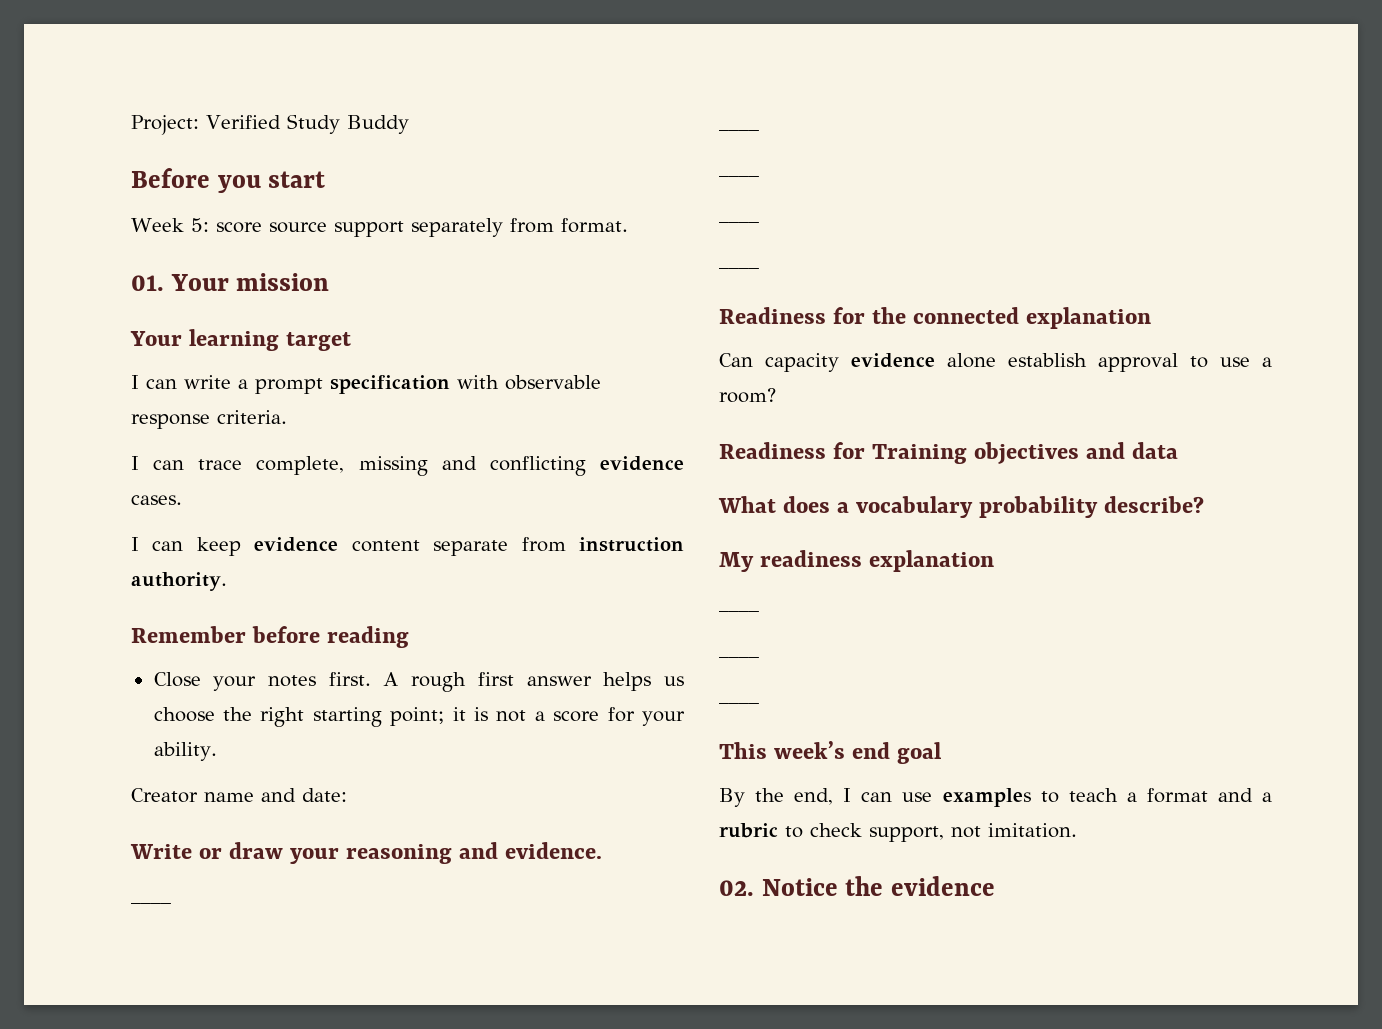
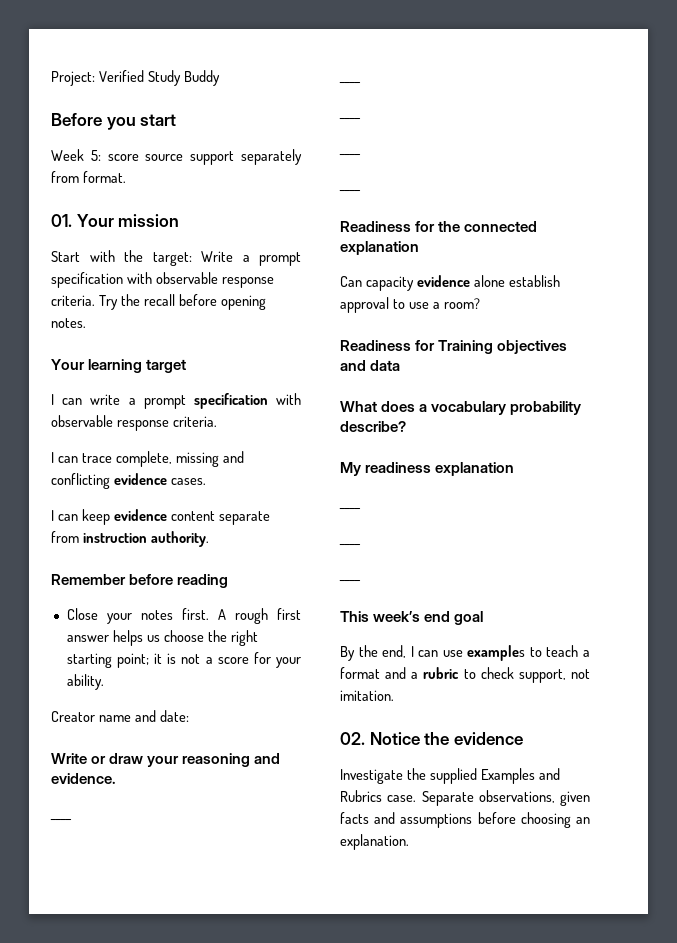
(330, 282) none -> [51,250,301,266] [51,272,274,288] [51,294,266,310] [51,318,86,328] // Start with the target: Write a prompt specification with observable response criteria. Try the recall before opening notes.
(996, 886) none -> [340,768,560,784] [340,790,590,806] [340,812,590,828] [340,834,409,850] // Investigate the supplied Examples and Rubrics case. Separate observations, given facts and assumptions before choosing an explanation.

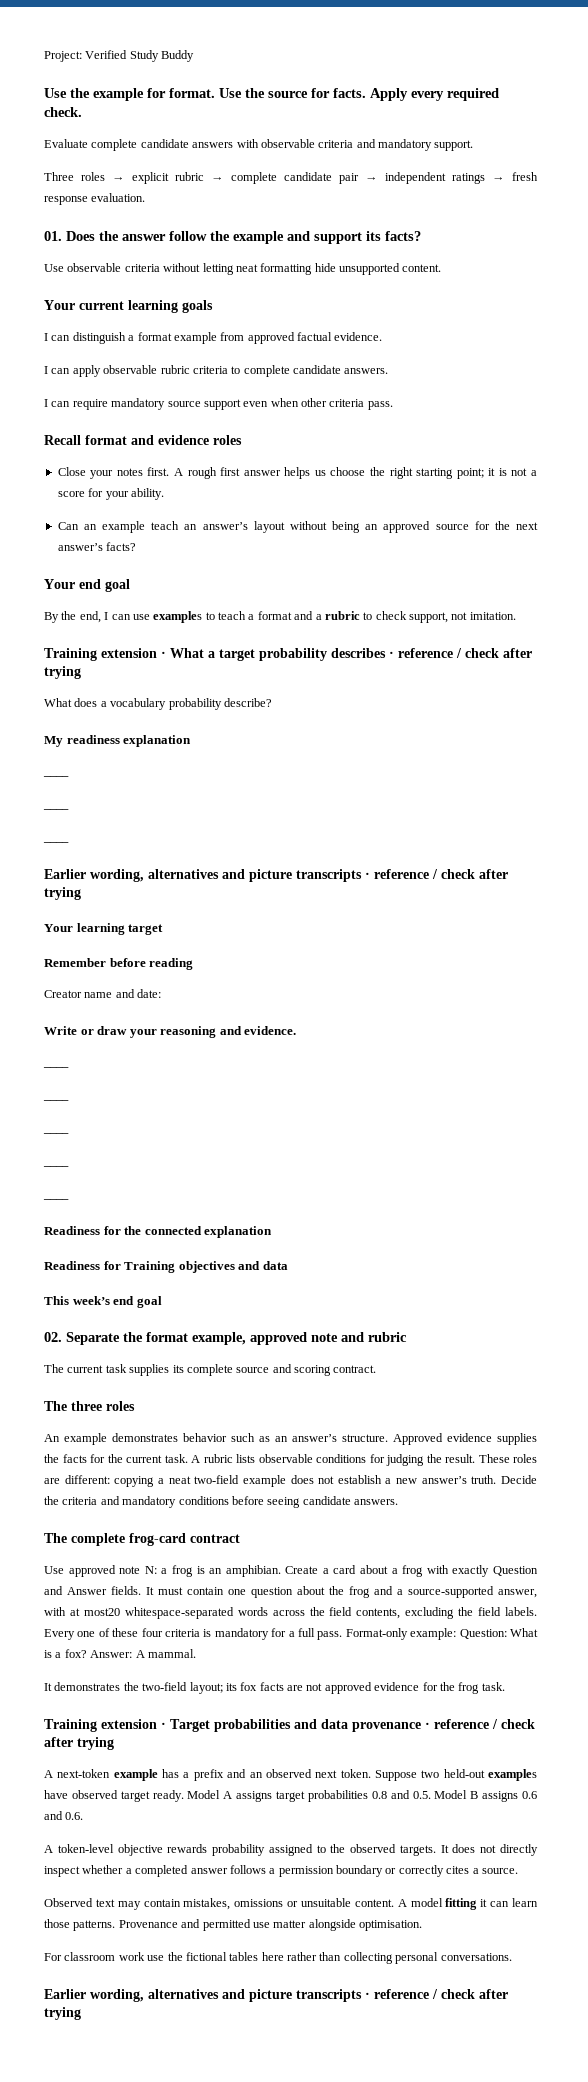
[51,113,177,130] [51,149,302,165] [51,171,126,183] [51,214,180,227] [51,250,301,266] [51,272,274,288] [51,294,266,310] [51,318,86,328] [51,359,187,373] [51,393,301,409] [51,415,217,431] [51,451,244,467] [51,473,206,489] [51,509,270,525] [51,531,209,547] [51,574,229,588] Before you start // Week 5: score source support separately from format. // 01. Your mission // Start with the target: Write a prompt specification with observable response criteria. Try the recall before opening notes. // Your learning target // I can write a prompt specification with observable response criteria. // I can trace complete, missing and conflicting evidence cases. // I can keep evidence content separate from instruction authority. // Remember before reading -> [44,88,499,101] [44,107,82,117] [44,139,474,151] [44,172,538,184] [44,193,146,205] [44,231,421,244] [44,263,442,275] [44,300,213,313] [44,332,383,344] [44,365,389,377] [44,398,393,410] [44,435,242,445] Use the example for format. Use the source for facts. Apply every required check. // Evaluate complete candidate answers with observable criteria and mandatory support. // Three roles → explicit rubric → complete candidate pair → independent ratings → fresh response evaluation. // 01. Does the answer follow the example and support its facts? // Use observable criteria without letting neat formatting hide unsupported content. // Your current learning goals // I can distinguish a format example from approved factual evidence. // I can apply observable rubric criteria to complete candidate answers. // I can require mandatory source support even when other criteria pass. // Recall format and evidence roles
(104, 682) none -> [57,521,538,533] [57,542,137,551] [44,579,130,592] [44,611,516,623] [44,648,532,661] [44,666,81,679] [44,698,272,710] [44,735,192,747] [43,775,69,777] [43,808,69,810] [43,841,69,843] [44,869,508,882] [44,887,81,900] [44,923,164,935] [44,958,194,970] // Can an example teach an answer’s layout without being an approved source for the next answer’s facts? // Your end goal // By the end, I can use examples to teach a format and a rubric to check support, not imitation. // Training extension · What a target probability describes · reference / check after trying // What does a vocabulary probability describe? // My readiness explanation // ____ // ____ // ____ // Earlier wording, alternatives and picture transcripts · reference / check after trying // Your learning target // Remember before reading
[340,275,560,291] [340,297,480,313] // Can capacity evidence alone establish approval to use a room? -> (273, 1232) none
[340,401,582,415] [340,421,406,432] [340,462,515,476] [339,508,361,510] [339,544,361,546] [339,580,361,582] [340,611,484,625] [340,645,590,661] [340,667,590,683] [340,690,394,701] [340,732,523,745] [340,768,560,784] [340,790,590,806] [340,812,590,828] [340,834,409,850] What does a vocabulary probability describe? // My readiness explanation // ____ // ____ // ____ // This week’s end goal // By the end, I can use examples to teach a format and a rubric to check support, not imitation. // 02. Notice the evidence // Investigate the supplied Examples and Rubrics case. Separate observations, given facts and assumptions before choosing an explanation. -> [44,1296,162,1308] [44,1332,407,1345] [44,1364,377,1376] [44,1401,135,1411] [44,1433,537,1445] [44,1454,537,1466] [44,1475,538,1487] [44,1496,398,1508] [44,1533,240,1546] [44,1565,538,1577] [44,1586,537,1598] [44,1607,538,1619] [44,1628,538,1640] [44,1649,196,1658] [44,1682,505,1694] [44,1719,535,1732] [44,1737,114,1750] [44,1769,537,1781] [44,1790,538,1802] [44,1811,84,1820] [44,1844,538,1856] [44,1865,518,1877] [44,1898,538,1910] [44,1919,422,1931] [44,1952,512,1964] [44,1989,508,2002] [44,2007,81,2020] This week’s end goal // 02. Separate the format example, approved note and rubric // The current task supplies its complete source and scoring contract. // The three roles // An example demonstrates behavior such as an answer’s structure. Approved evidence supplies the facts for the current task. A rubric lists observable conditions for judging the result. These roles are different: copying a neat two-field example does not establish a new answer’s truth. Decide the criteria and mandatory conditions before seeing candidate answers. // The complete frog-card contract // Use approved note N: a frog is an amphibian. Create a card about a frog with exactly Question and Answer fields. It must contain one question about the frog and a source-supported answer, with at most20 whitespace-separated words across the field contents, excluding the field labels. Every one of these four criteria is mandatory for a full pass. Format-only example: Question: What is a fox? Answer: A mammal. // It demonstrates the two-field layout; its fox facts are not approved evidence for the frog task. // Training extension · Target probabilities and data provenance · reference / check after trying // A next-token example has a prefix and an observed next token. Suppose two held-out examples have observed target ready. Model A assigns target probabilities 0.8 and 0.5. Model B assigns 0.6 and 0.6. // A token-level objective rewards probability assigned to the observed targets. It does not directly inspect whether a completed answer follows a permission boundary or correctly cites a source. // Observed text may contain mistakes, omissions or unsuitable content. A model fitting it can learn those patterns. Provenance and permitted use matter alongside optimisation. // For classroom work use the fictional tables here rather than collecting personal conversations. // Earlier wording, alternatives and picture transcripts · reference / check after trying

